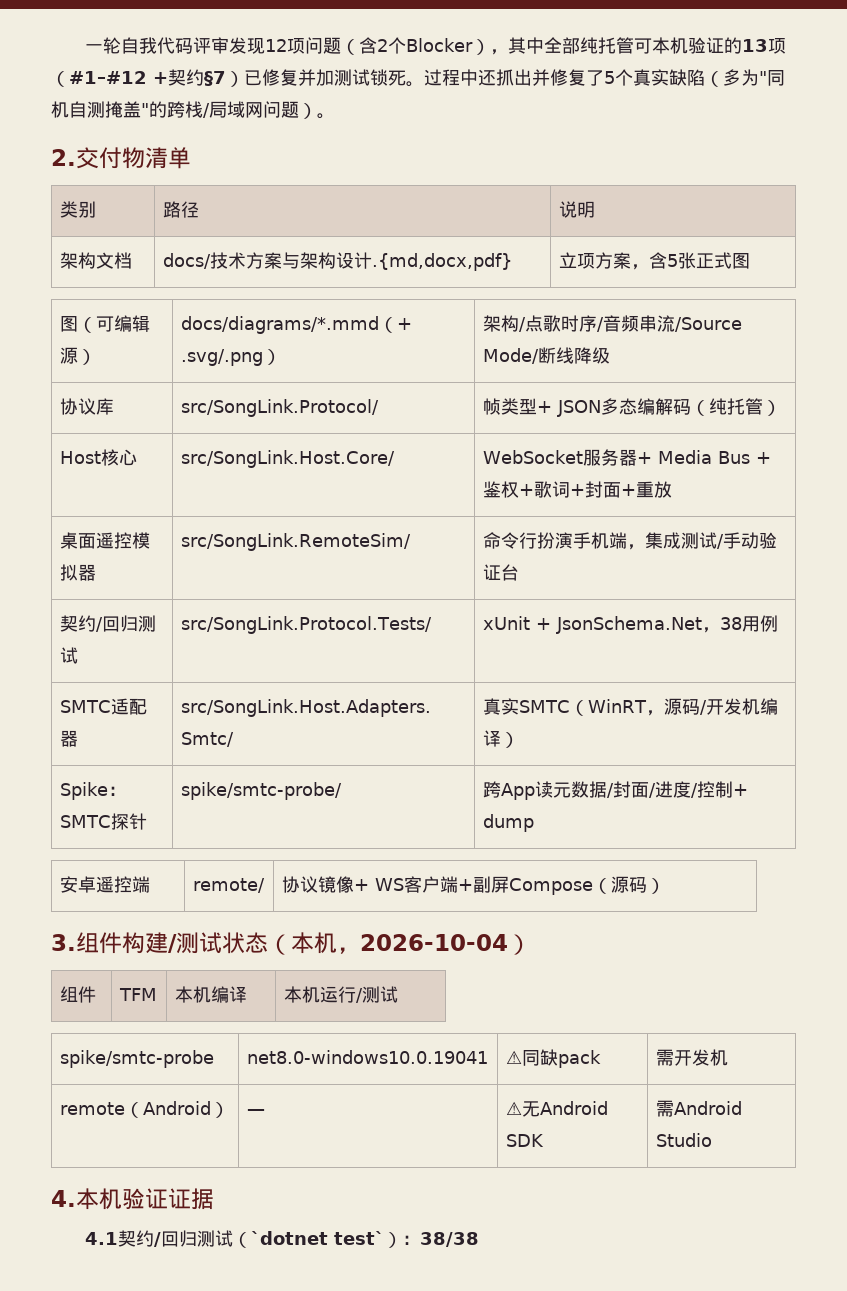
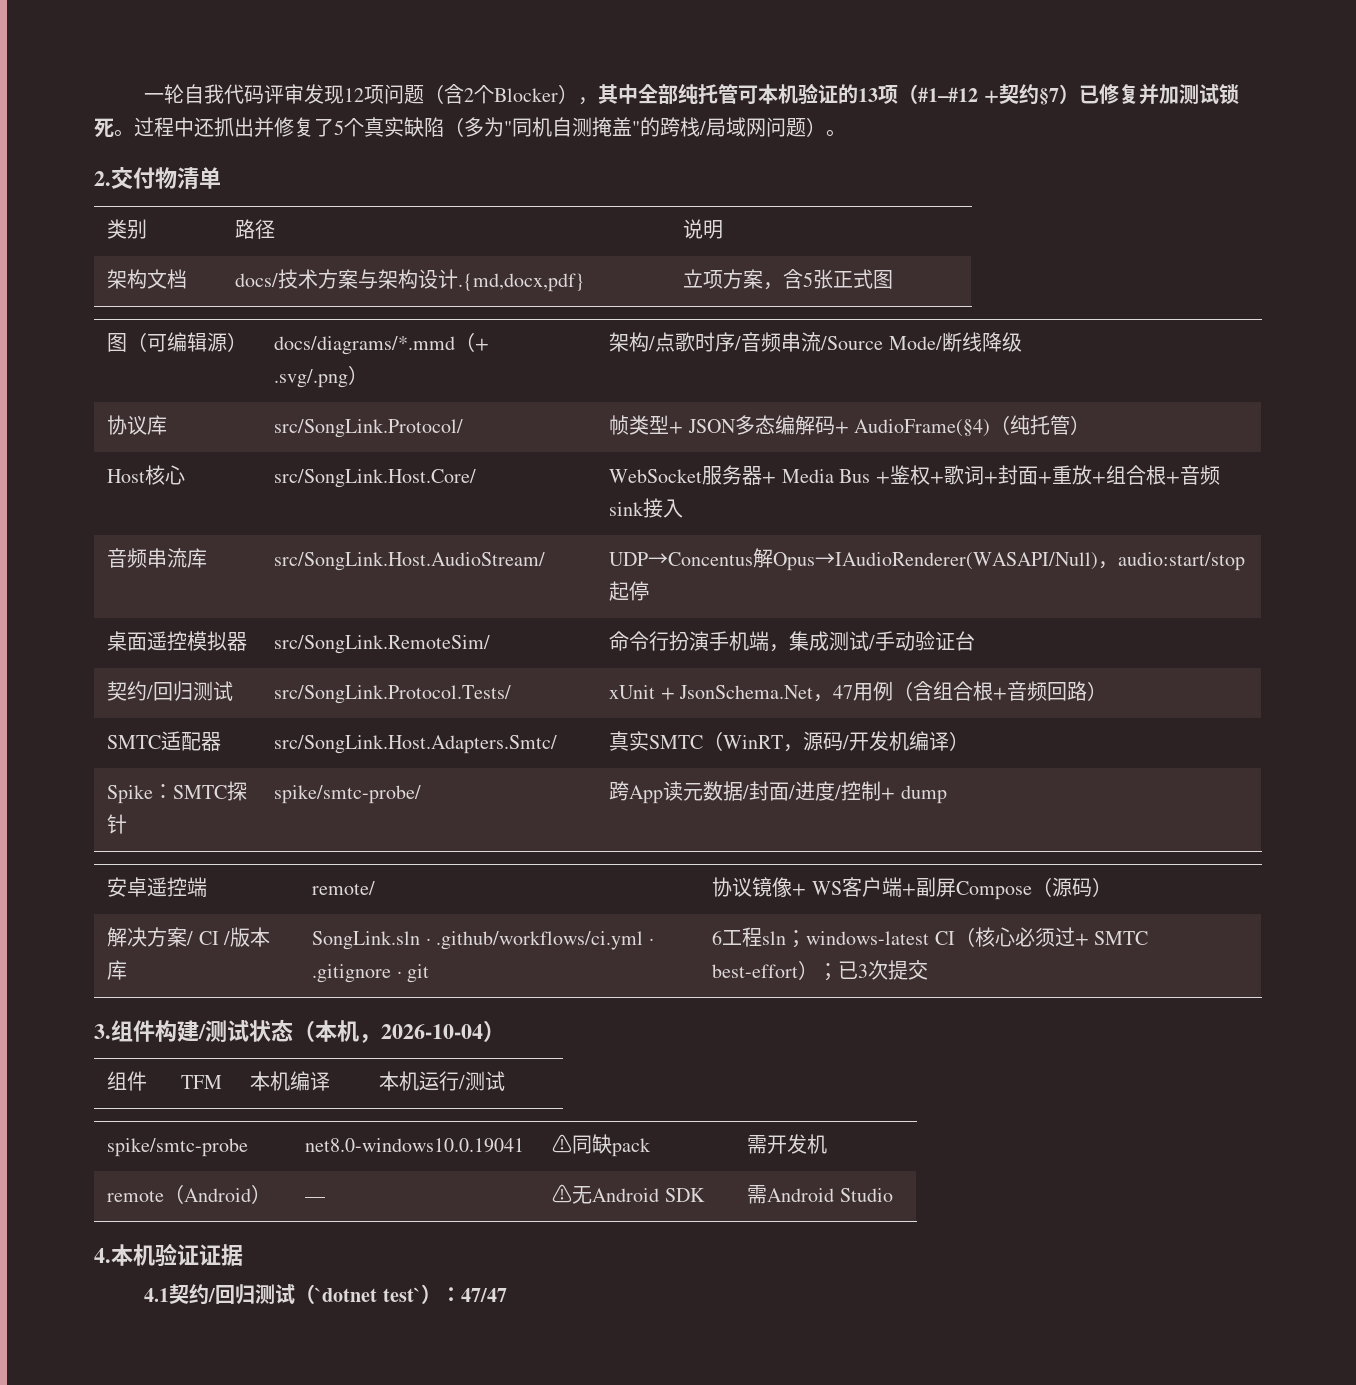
(691, 407) none -> [834,419,991,437] + AudioFrame(§4)
(672, 489) none -> [1091,465,1220,485] [609,498,684,518] [107,548,208,568] [274,552,546,571] [609,548,1246,571] [609,581,650,601] +组合根+音频sink接入 // 音频串流库 | src/SongLink.Host.AudioStream/ | UDP→Concentus解Opus→IAudioRenderer(WASAPI/Null)，audio:start/stop起停
[719,617,742,630] 38 -> [833,685,854,699] 47
(778, 623) none -> [893,681,1108,701] （含组合根+音频回路）
(665, 886) none -> [107,927,271,947] [107,960,128,980] [312,931,654,950] [312,964,430,983] [712,927,1149,948] [712,960,929,981] // 解决方案/ CI /版本库 | SongLink.sln · .github/workflows/ci.yml · .gitignore · git | 6工程sln；windows-latest CI（核心必须过+ SMTC best-effort）；已3次提交
[419,1232,479,1247] 38/38 -> [460,1288,507,1302] 47/47

